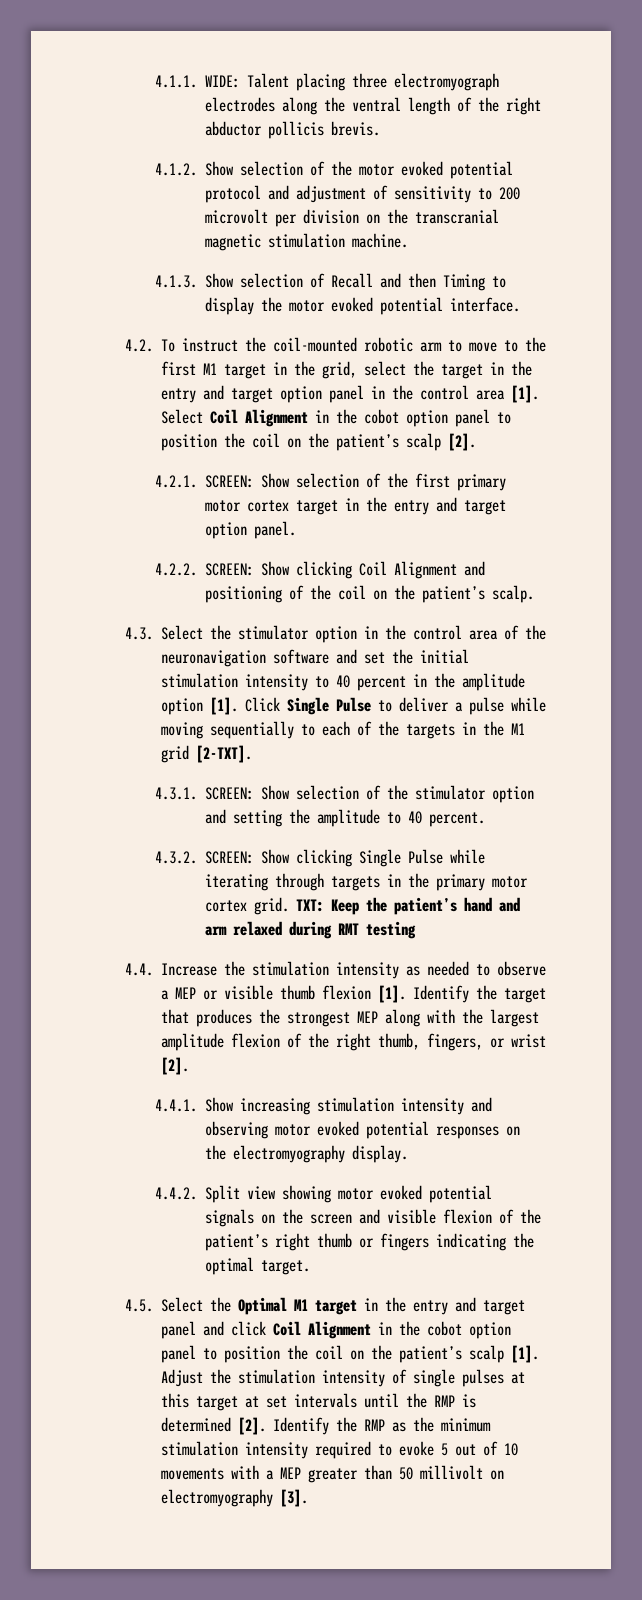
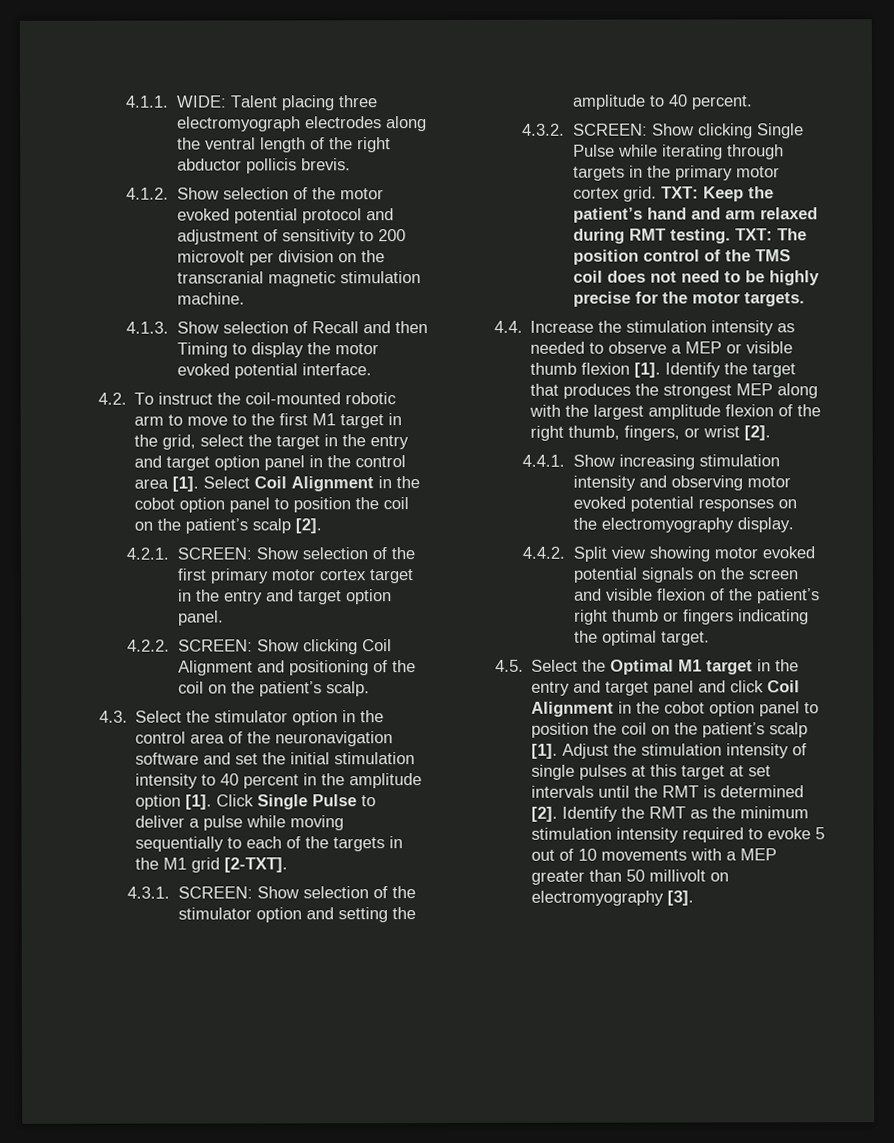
[366,921,417,939] testing -> [669,228,807,244] [572,249,791,265] [572,270,820,286] [572,291,805,307] testing. TXT: The position control of the TMS coil does not need to be highly precise for the motor targets.
[434,1395,456,1407] RMP -> [661,785,699,798] RMT
[364,1419,386,1431] RMP -> [648,806,686,819] RMT

